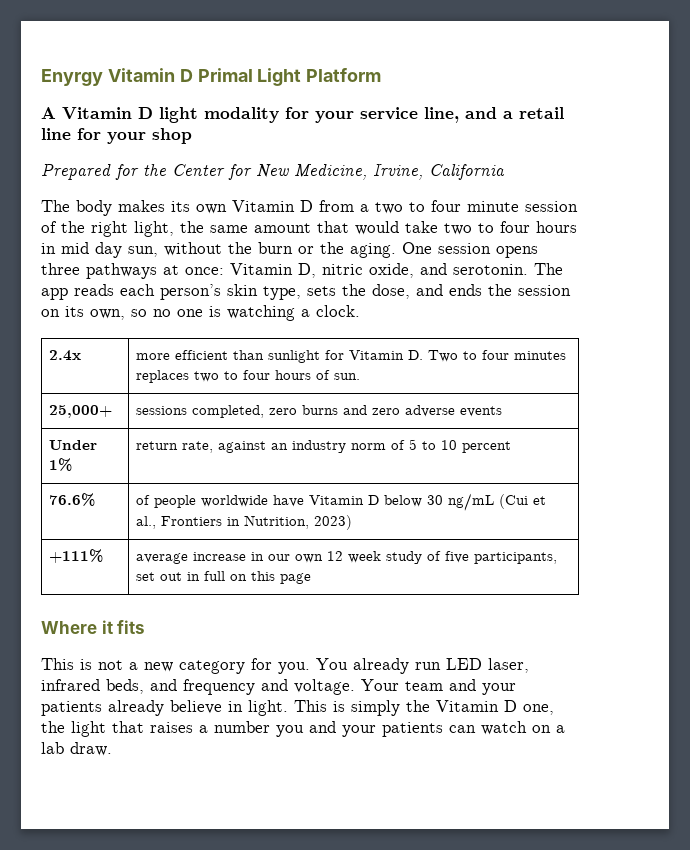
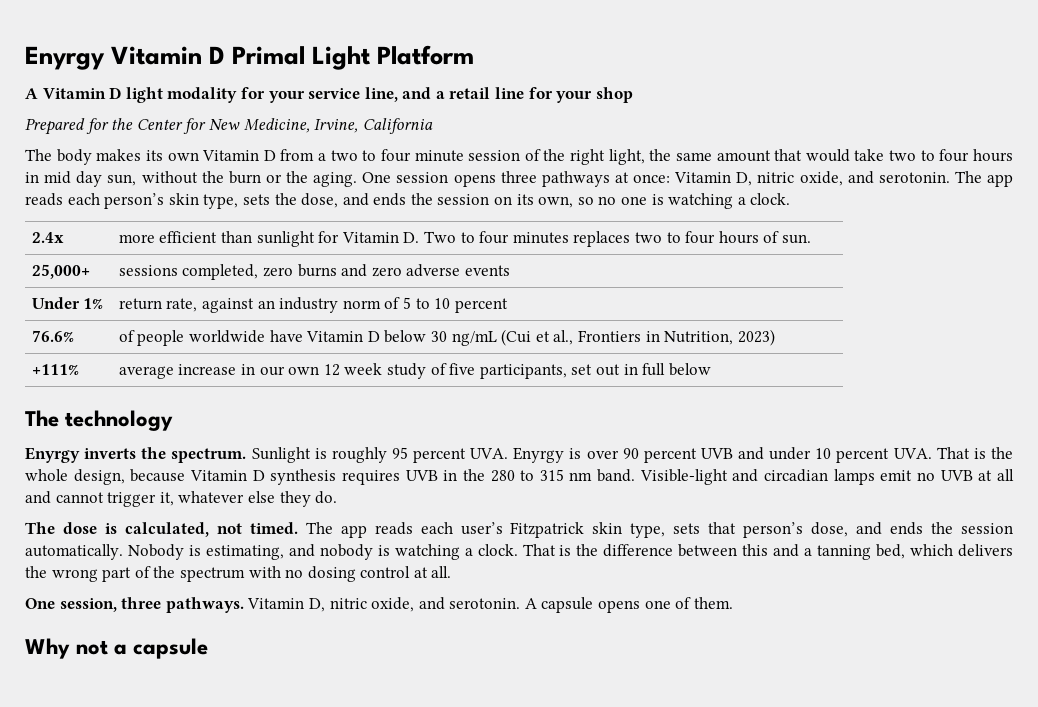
[230,571,312,584] [41,620,146,634] [41,658,529,674] [41,679,516,695] [41,700,554,716] [41,721,565,737] [41,742,112,756] on this page // Where it fits // This is not a new category for you. You already run LED laser, infrared beds, and frequency and voltage. Your team and your patients already believe in light. This is simply the Vitamin D one, the light that raises a number you and your patients can watch on a lab draw. -> [668,363,711,376] [25,410,174,431] [25,447,1014,463] [25,469,1015,485] [25,491,338,507] [25,522,1014,538] [25,544,1014,560] [25,566,452,582] [25,597,733,613] [25,638,209,659] below // The technology // Enyrgy inverts the spectrum. Sunlight is roughly 95 percent UVA. Enyrgy is over 90 percent UVB and under 10 percent UVA. That is the whole design, because Vitamin D synthesis requires UVB in the 280 to 315 nm band. Visible-light and circadian lamps emit no UVB at all and cannot trigger it, whatever else they do. // The dose is calculated, not timed. The app reads each user’s Fitzpatrick skin type, sets that person’s dose, and ends the session automatically. Nobody is estimating, and nobody is watching a clock. That is the difference between this and a tanning bed, which delivers the wrong part of the spectrum with no dosing control at all. // One session, three pathways. Vitamin D, nitric oxide, and serotonin. A capsule opens one of them. // Why not a capsule

